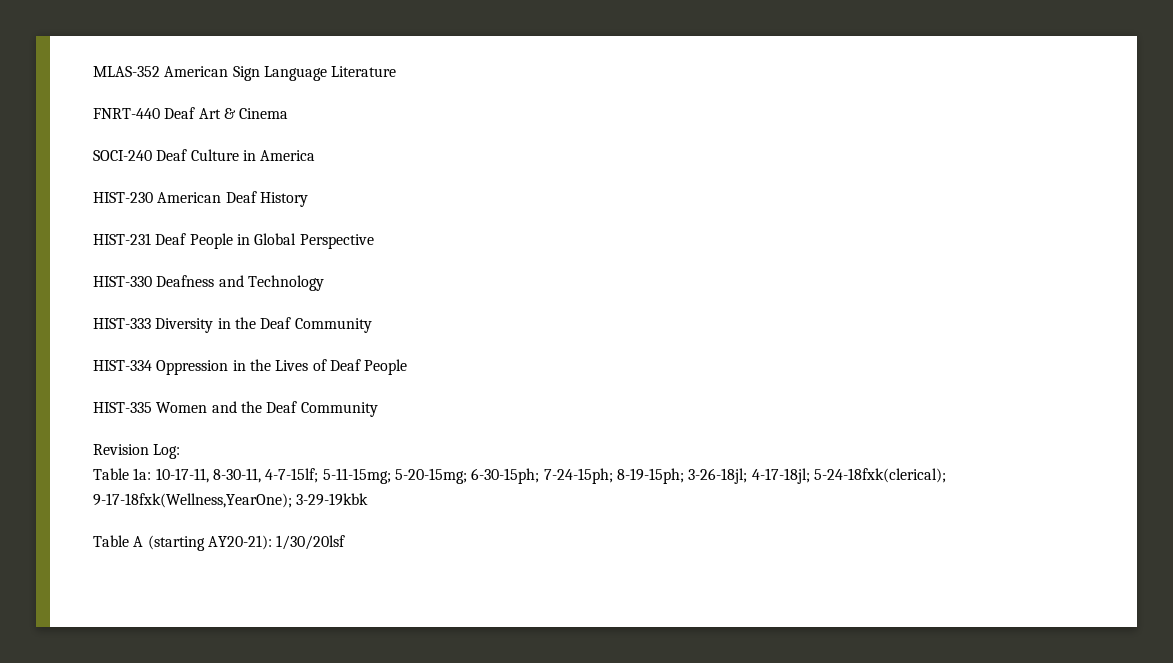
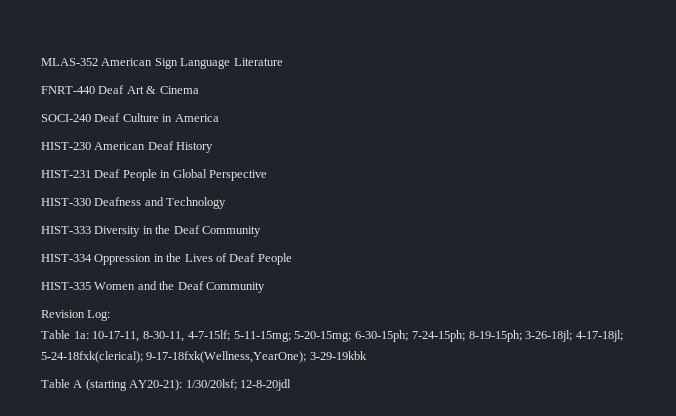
[276,535,346,550] 1/30/20lsf -> [185,379,291,391] 1/30/20lsf; 12-8-20jdl

